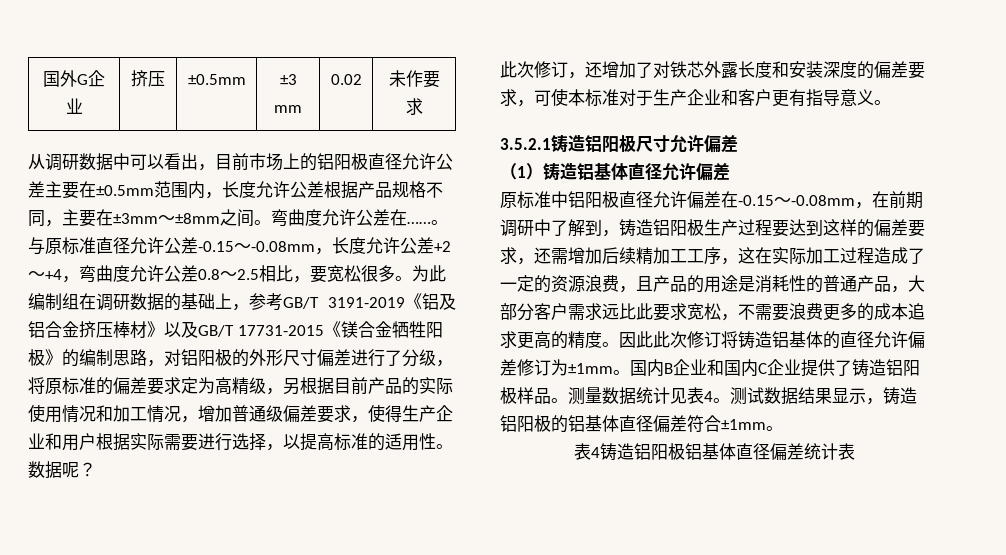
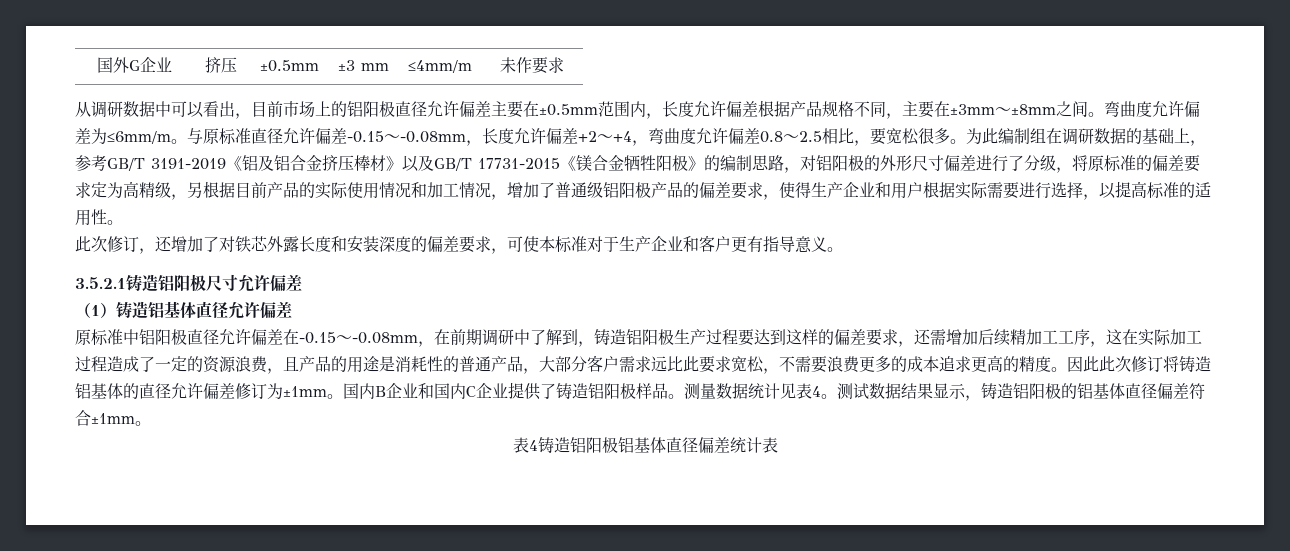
[330,74,362,85] 0.02 -> [408,60,472,73] ≤4mm/m
[436,153,453,170] 公 -> [459,101,475,117] 偏
[290,181,307,198] 公 -> [726,101,742,117] 偏
[356,209,431,226] 公差在…… -> [1184,101,1200,117] [75,128,171,144] 偏差为≤6mm/m
[164,237,181,254] 公 -> [315,128,331,144] 偏
[400,237,417,254] 公 -> [546,128,562,144] 偏
[164,265,181,282] 公 -> [728,128,744,144] 偏
[232,405,283,422] 普通级 -> [539,182,699,198] 了普通级铝阳极产品的
[28,461,96,479] 数据呢？ -> (123, 222) none

